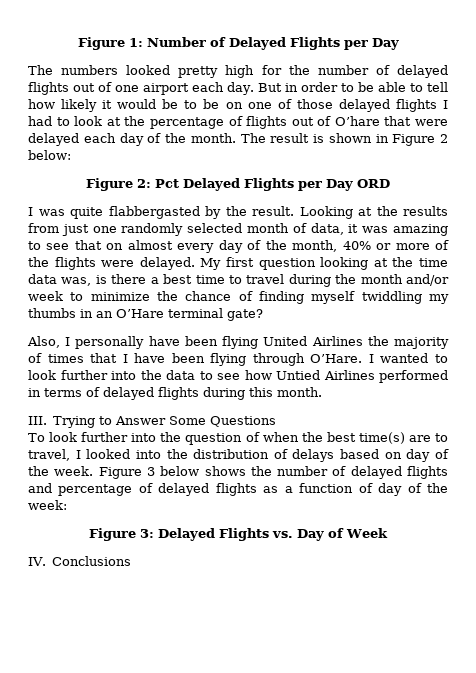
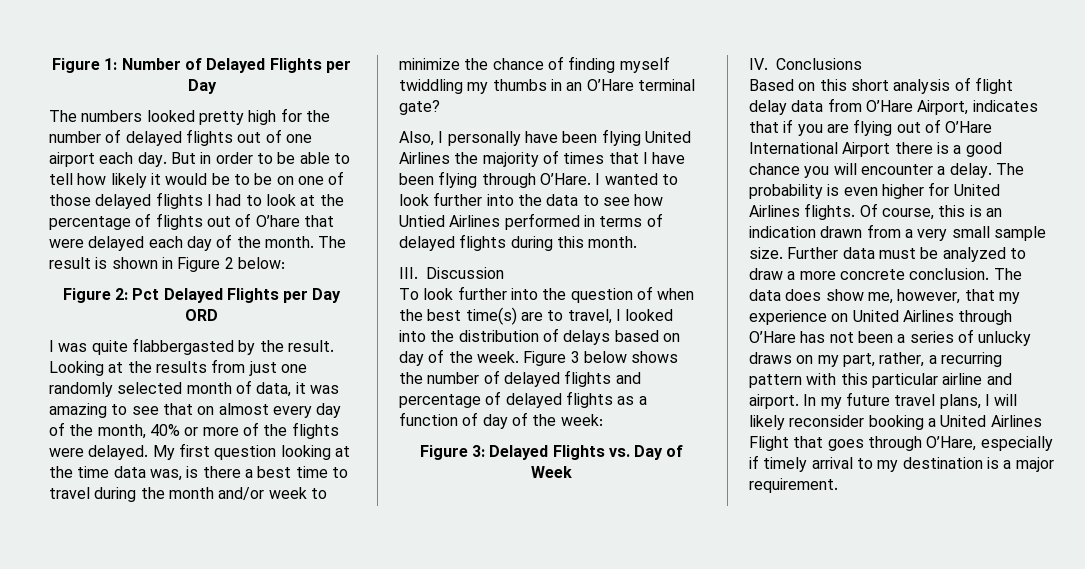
[53,416,277,428] Trying to Answer Some Questions -> [426,267,505,279] Discussion
(132, 561) none -> [749,77,1013,94] [749,98,1038,115] [749,119,993,136] [749,142,1002,157] [749,163,1024,178] [749,182,1000,199] [749,203,1002,220] [749,224,1046,241] [749,247,1026,262] [749,268,1022,280] [749,289,1020,304] [749,310,1013,325] [749,329,1032,346] [749,352,1002,367] [749,373,1012,388] [749,392,1018,409] [749,415,1042,430] [749,436,1053,451] [749,455,1054,472] [749,478,838,493] // Based on this short analysis of flight delay data from O’Hare Airport, indicates that if you are flying out of O’Hare International Airport there is a good chance you will encounter a delay. The probability is even higher for United Airlines flights. Of course, this is an indication drawn from a very small sample size. Further data must be analyzed to draw a more concrete conclusion. The data does show me, however, that my experience on United Airlines through O’Hare has not been a series of unlucky draws on my part, rather, a recurring pattern with this particular airline and airport. In my future travel plans, I will likely reconsider booking a United Airlines Flight that goes through O’Hare, especially if timely arrival to my destination is a major requirement.

